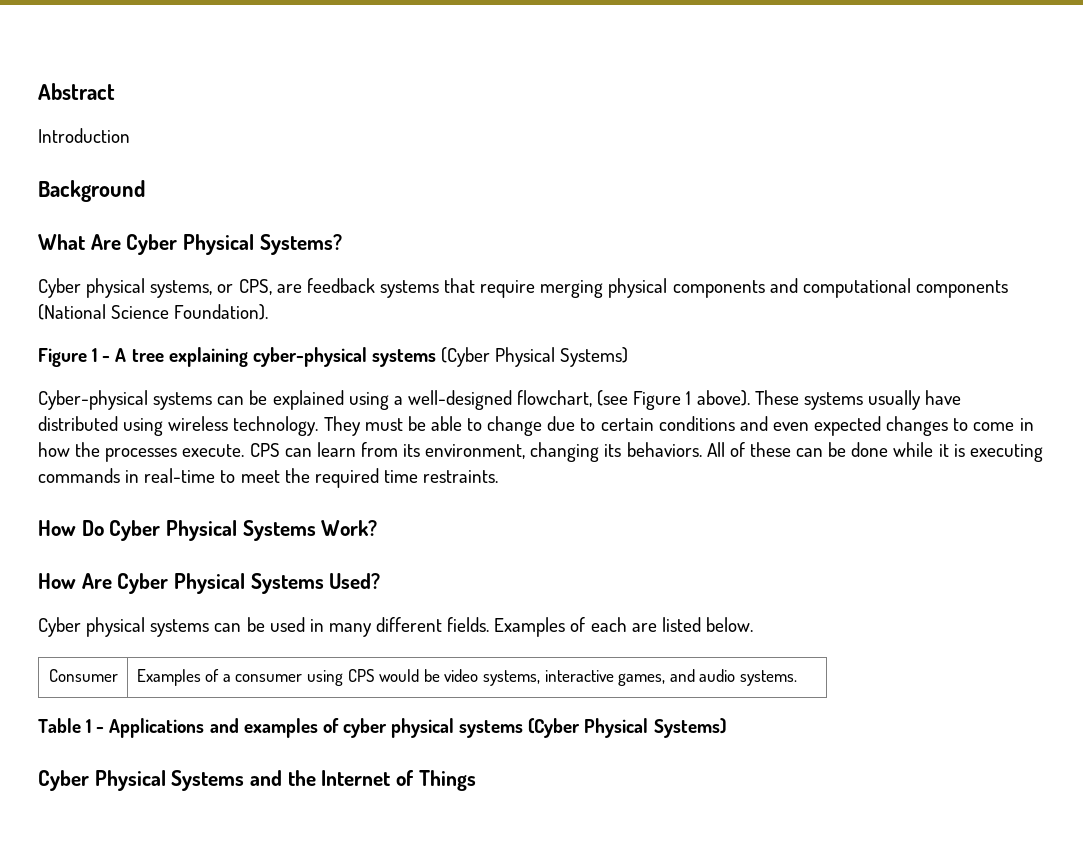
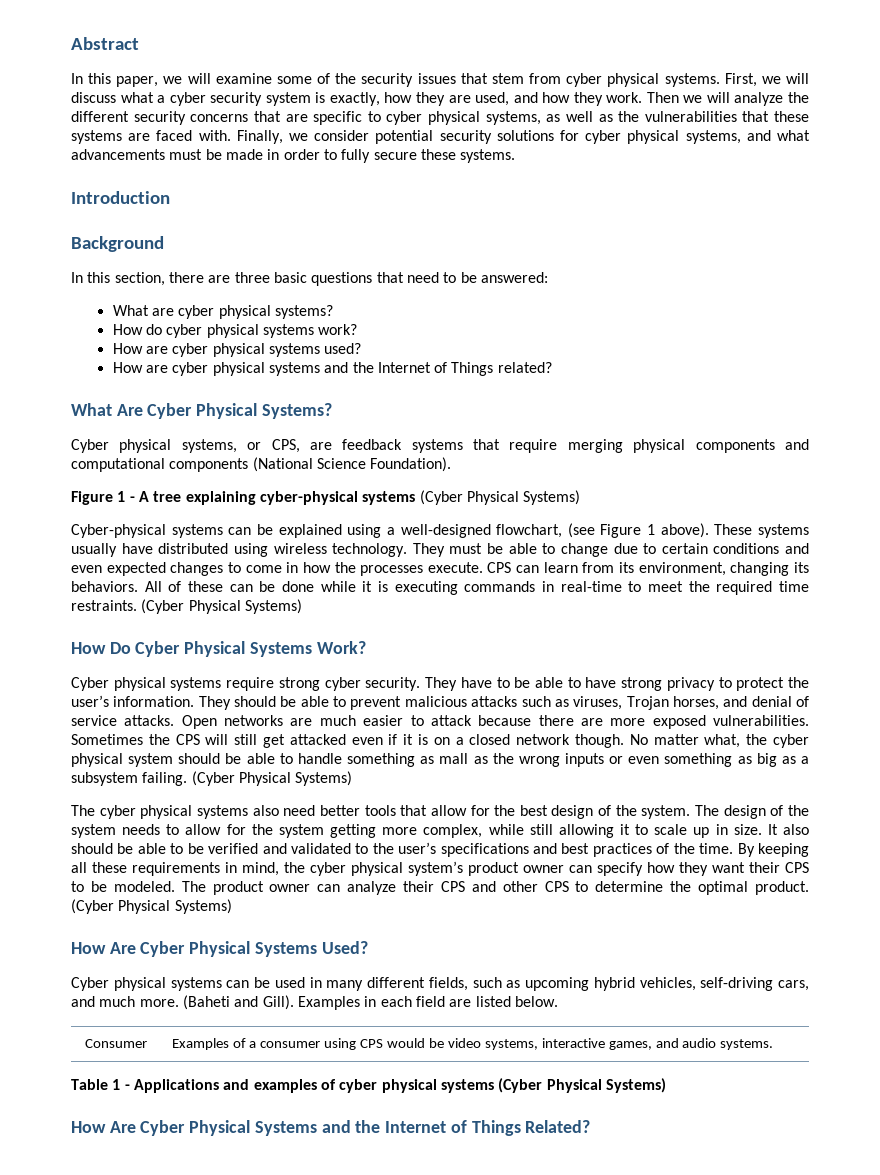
[38,128,130,143] [38,180,145,202] Introduction // Background -> [71,73,809,87] [71,92,809,106] [71,111,809,125] [71,130,811,144] [71,149,516,163] [71,191,170,204] [71,236,164,252] [71,272,548,286] [112,305,333,319] [112,324,358,338] [112,343,362,357] [112,362,552,376] In this paper, we will examine some of the security issues that stem from cyber physical systems. First, we will discuss what a cyber security system is exactly, how they are used, and how they work. Then we will analyze the different security concerns that are specific to cyber physical systems, as well as the vulnerabilities that these systems are faced with. Finally, we consider potential security solutions for cyber physical systems, and what advancements must be made in order to fully secure these systems. // Introduction // Background // In this section, there are three basic questions that need to be answered: // What are cyber physical systems? // How do cyber physical systems work? // How are cyber physical systems used? // How are cyber physical systems and the Internet of Things related?
(499, 476) none -> [141,599,302,614] (Cyber Physical Systems)
(378, 528) none -> [71,677,809,691] [71,695,810,710] [71,715,809,729] [71,734,809,748] [71,753,809,767] [71,771,353,786] [71,805,809,819] [71,824,809,838] [71,842,810,857] [71,861,809,876] [71,881,809,895] [71,899,232,914] // Cyber physical systems require strong cyber security. They have to be able to have strong privacy to protect the user’s information. They should be able to prevent malicious attacks such as viruses, Trojan horses, and denial of service attacks. Open networks are much easier to attack because there are more exposed vulnerabilities. Sometimes the CPS will still get attacked even if it is on a closed network though. No matter what, the cyber physical system should be able to handle something as mall as the wrong inputs or even something as big as a subsystem failing. (Cyber Physical Systems) // The cyber physical systems also need better tools that allow for the best design of the system. The design of the system needs to allow for the system getting more complex, while still allowing it to scale up in size. It also should be able to be verified and validated to the user’s specifications and best practices of the time. By keeping all these requirements in mind, the cyber physical system’s product owner can specify how they want their CPS to be modeled. The product owner can analyze their CPS and other CPS to determine the optimal product. (Cyber Physical Systems)
[447,617,627,637] fields. Examples of each -> [428,977,809,991] [71,995,445,1010] fields, such as upcoming hybrid vehicles, self-driving cars, and much more. (Baheti and Gill). Examples in each field
(726, 728) none -> [71,1121,136,1133] How Are
(476, 780) none -> [525,1120,591,1133] Related?

